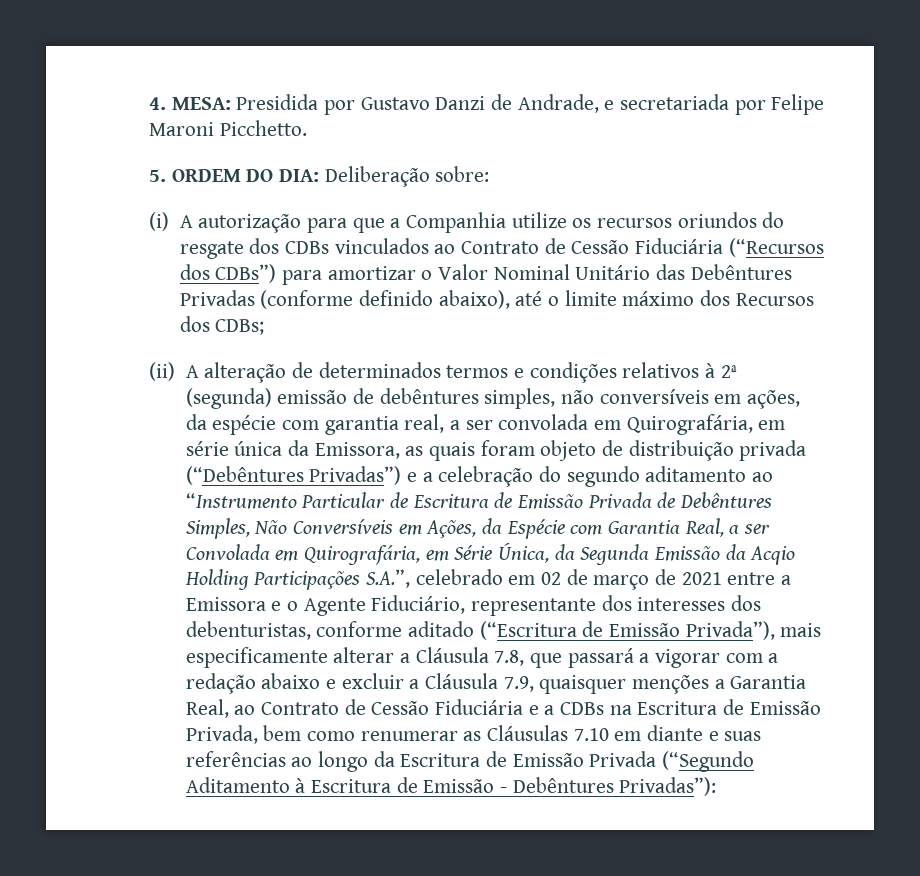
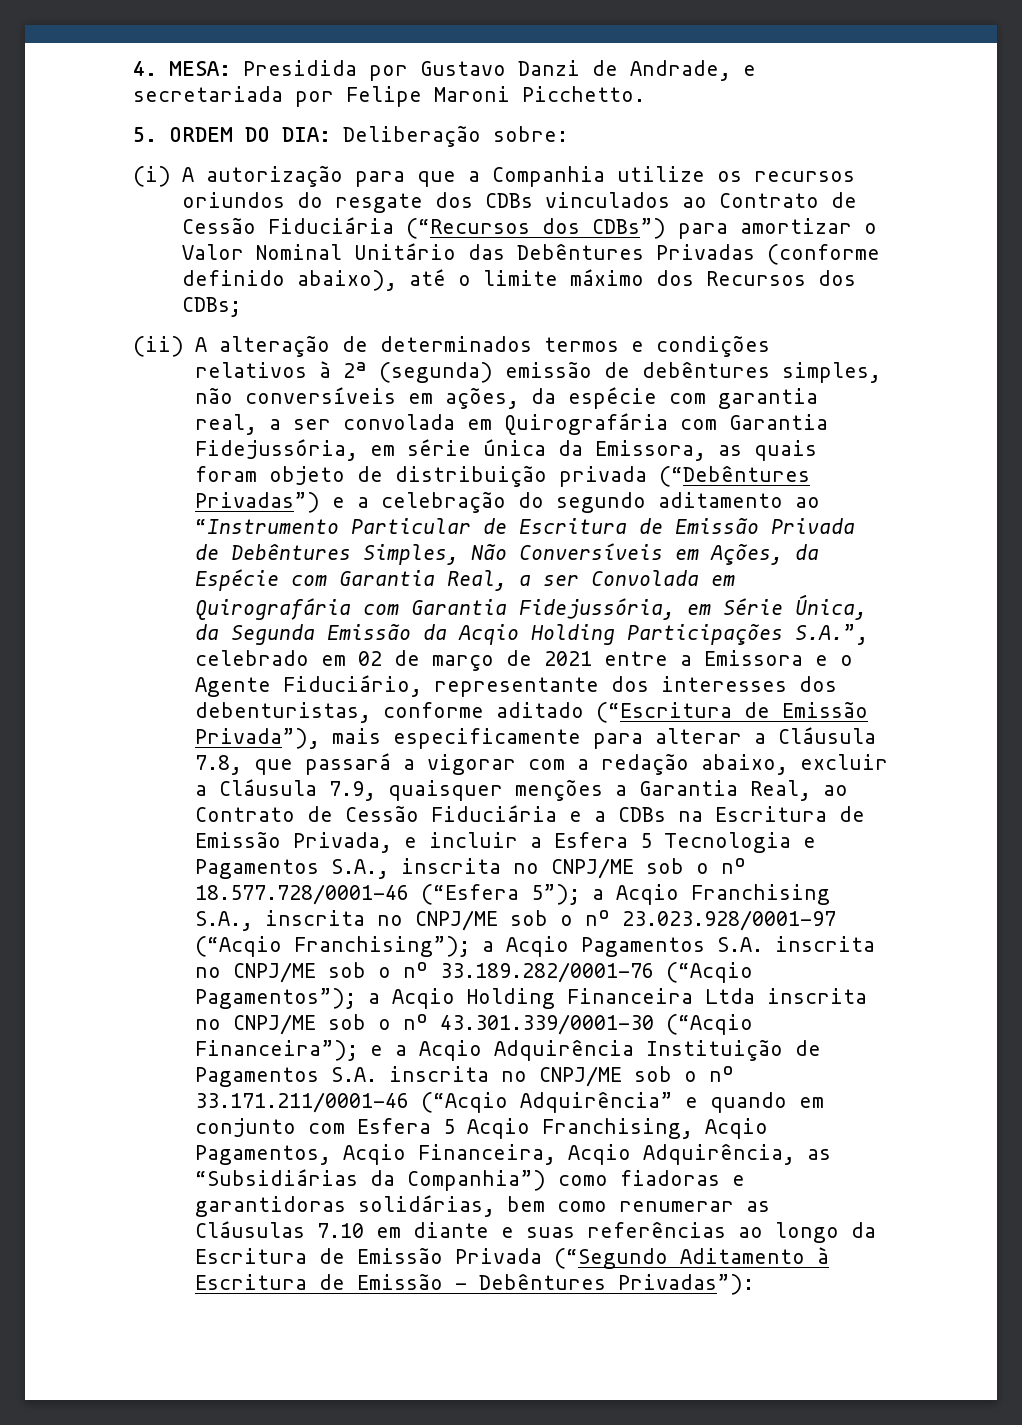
[626,414,753,435] Quirografária, -> [503,413,828,435] [194,439,358,461] Quirografária com Garantia Fidejussória,
[303,545,420,565] Quirografária, -> [194,598,675,620] Quirografária com Garantia Fidejussória,
(328, 657) none -> [592,733,643,749] para
[261,673,336,689] abaixo e -> [700,754,788,775] abaixo,
(258, 734) none -> [403,832,816,853] [194,858,746,879] [194,884,830,905] [194,910,836,931] [194,936,875,957] [194,962,753,983] [194,988,867,1009] [194,1014,753,1035] [194,1039,821,1061] [194,1066,734,1087] [194,1092,824,1113] [194,1118,768,1139] [194,1144,831,1165] [194,1169,745,1191] [194,1195,495,1217] e incluir a Esfera 5 Tecnologia e Pagamentos S.A., inscrita no CNPJ/ME sob o nº 18.577.728/0001-46 (“Esfera 5”); a Acqio Franchising S.A., inscrita no CNPJ/ME sob o nº 23.023.928/0001-97 (“Acqio Franchising”); a Acqio Pagamentos S.A. inscrita no CNPJ/ME sob o nº 33.189.282/0001-76 (“Acqio Pagamentos”); a Acqio Holding Financeira Ltda inscrita no CNPJ/ME sob o nº 43.301.339/0001-30 (“Acqio Financeira”); e a Acqio Adquirência Instituição de Pagamentos S.A. inscrita no CNPJ/ME sob o nº 33.171.211/0001-46 (“Acqio Adquirência” e quando em conjunto com Esfera 5 Acqio Franchising, Acqio Pagamentos, Acqio Financeira, Acqio Adquirência, as “Subsidiárias da Companhia”) como fiadoras e garantidoras solidárias,

